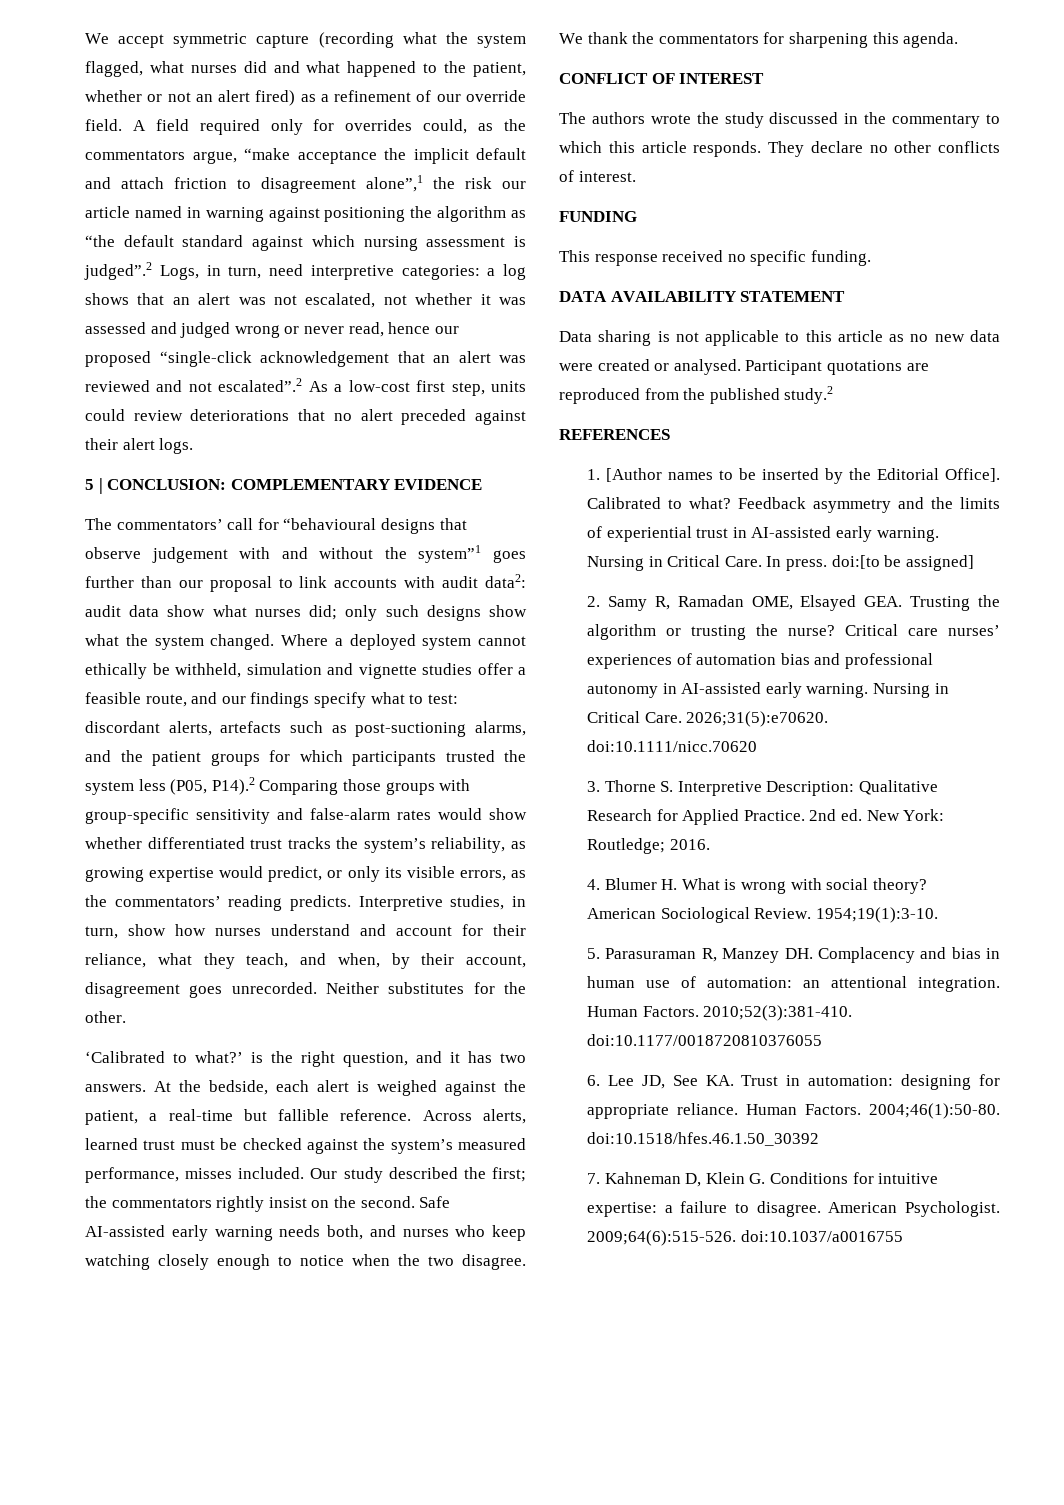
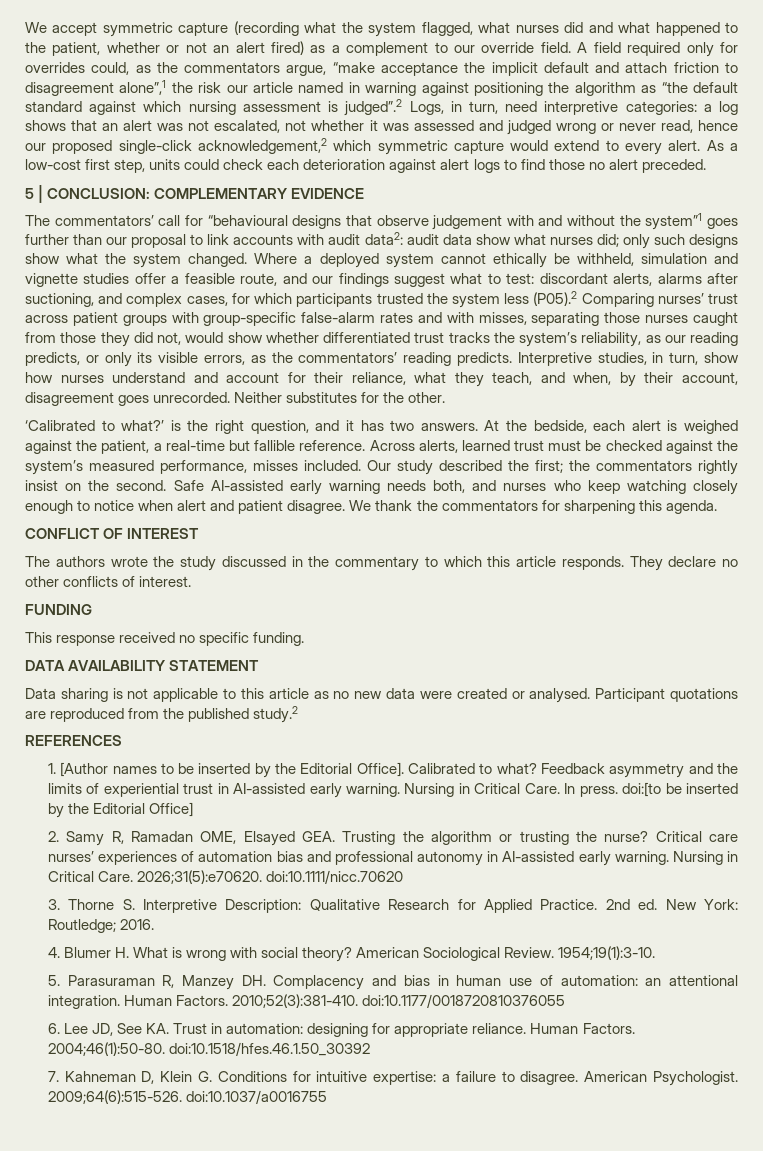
[334,90,432,102] refinement of -> [346,42,448,56] complement to
[159,351,526,367] [85,378,303,392] “single-click acknowledgement that an alert was reviewed and not escalated”.2 -> [118,138,701,155] single-click acknowledgement,2 which symmetric capture would extend to every alert.
[133,409,526,425] [85,438,194,454] review deteriorations that no alert preceded against their alert logs. -> [223,159,706,173] check each deterioration against alert logs to find those no alert preceded.
[313,692,366,708] specify -> [393,273,445,287] suggest
[220,721,526,737] [85,750,260,766] artefacts such as post-suctioning alarms, and the patient groups -> [657,273,738,284] [25,293,228,307] alarms after suctioning, and complex cases,
[170,777,471,795] [85,808,431,824] (P05, P14).2 Comparing those groups with group-specific sensitivity and false-alarm rates -> [533,291,738,307] [25,312,738,326] [25,332,181,347] (P05).2 Comparing nurses’ trust across patient groups with group-specific false-alarm rates and with misses, separating those nurses caught from those they did not,
[85,866,323,882] growing expertise would predict, -> [664,332,738,346] [25,352,80,366] our reading predicts,
[398,1254,454,1266] the two -> [177,500,284,514] alert and patient
[905,555,974,571] assigned] -> [686,783,739,794] [47,802,194,818] inserted by the Editorial Office]

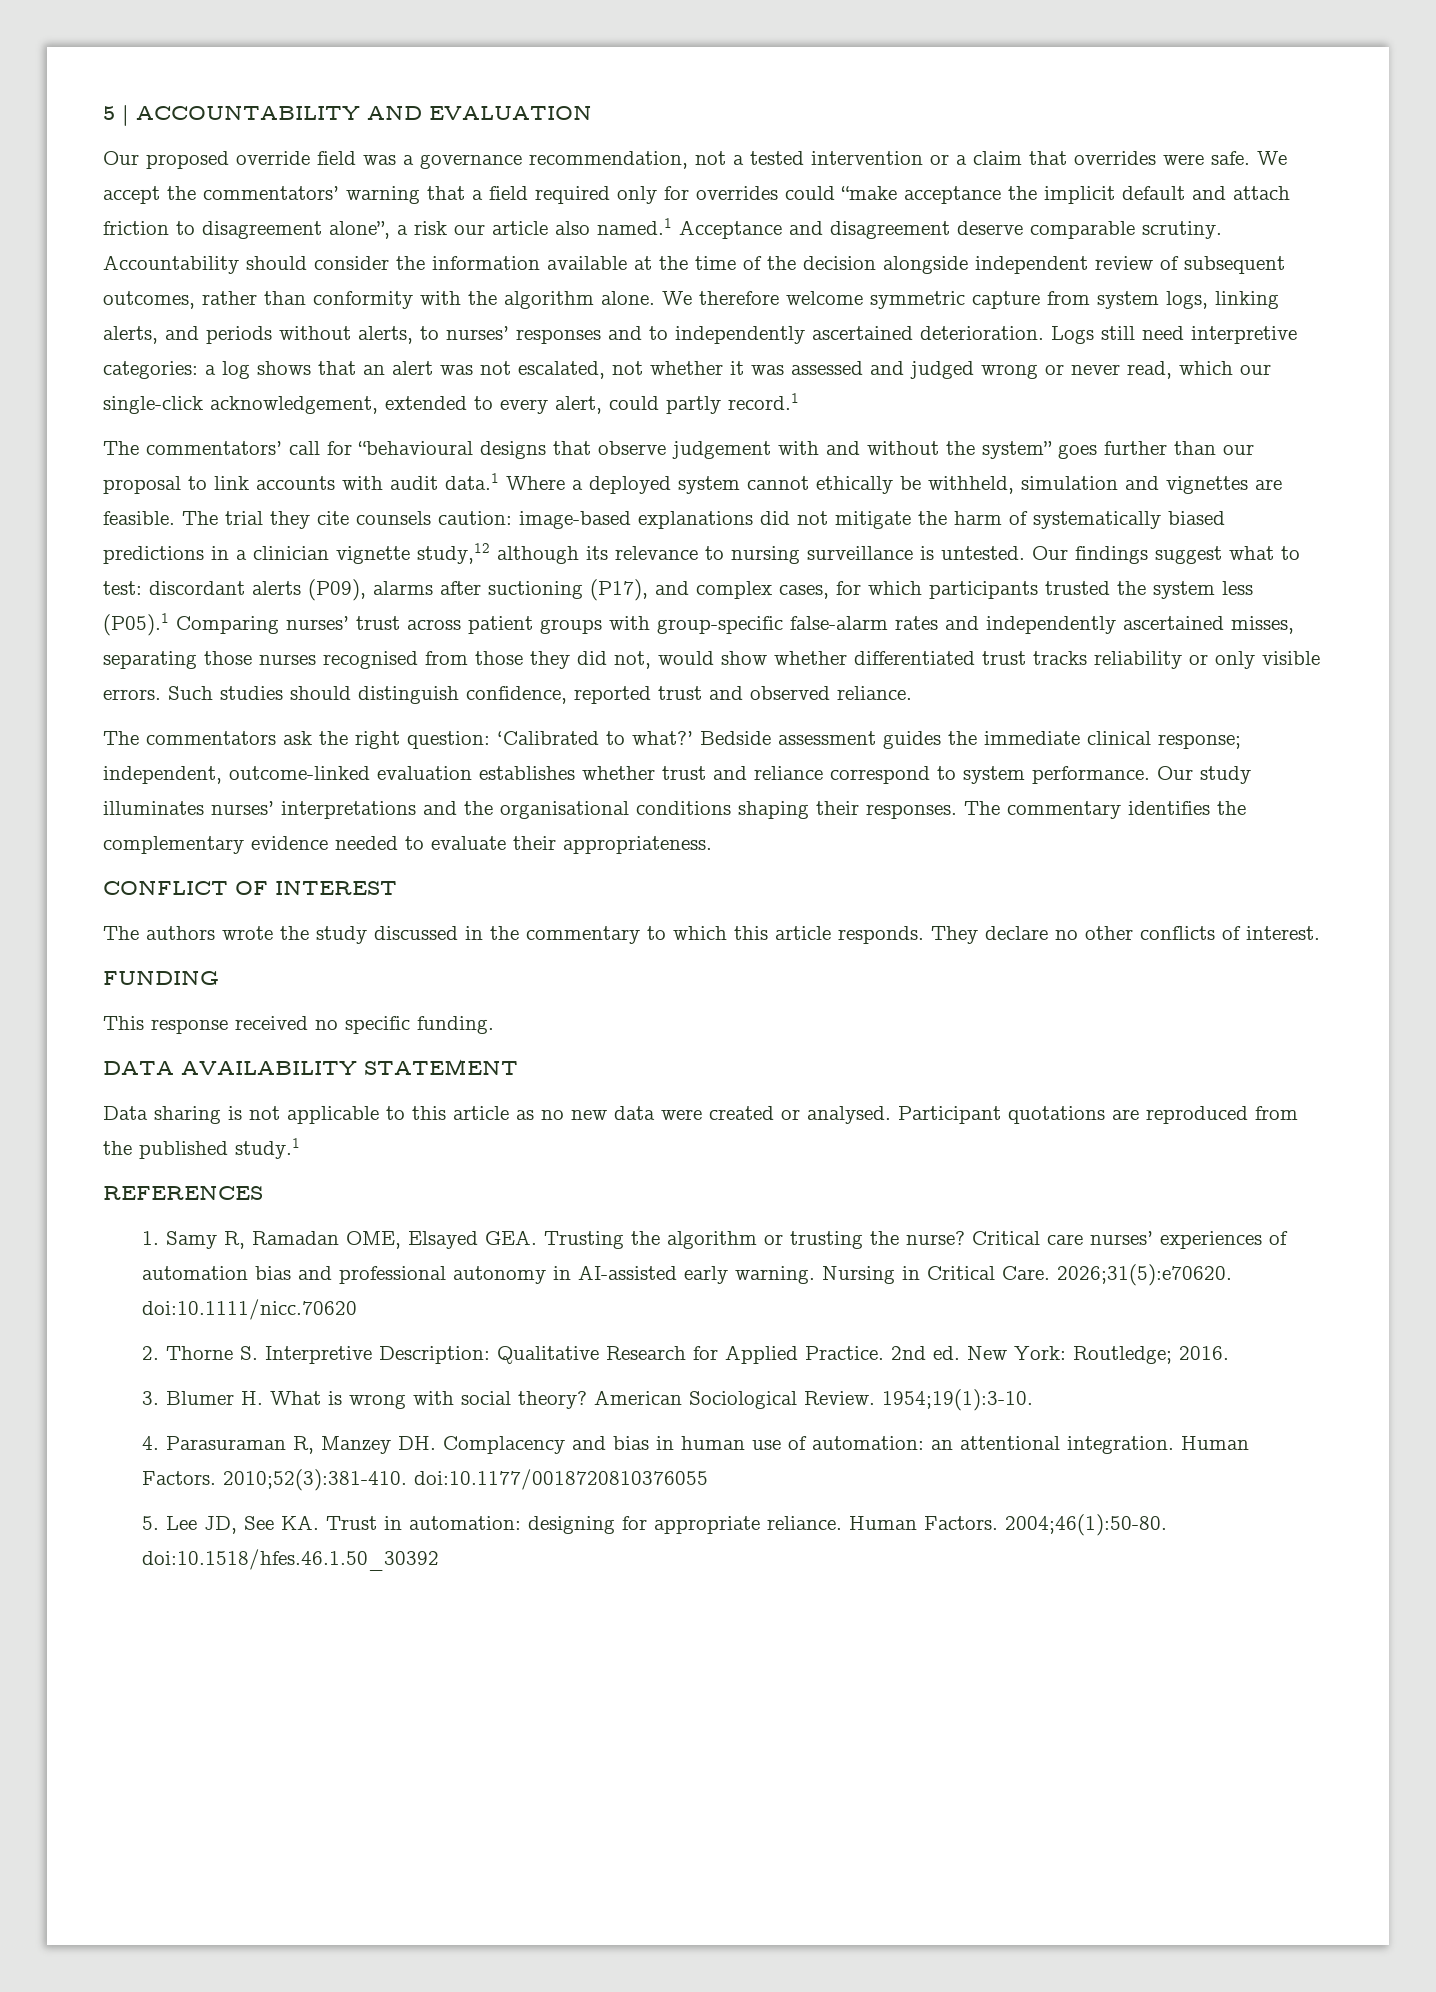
[25,21,738,37] [25,41,588,56] We accept symmetric capture (recording what the system flagged, what nurses did and what happened to the patient, whether or not an alert fired) as a complement to our override field. A -> [103,105,592,126] [103,151,1287,169] [103,186,483,204] 5 | ACCOUNTABILITY AND EVALUATION // Our proposed override field was a governance recommendation, not a tested intervention or a claim that overrides were safe. We accept the commentators’ warning that a
[91,62,327,76] could, as the commentators argue, -> [785,186,835,200] could
[119,80,193,95] alone”,1 the -> [329,221,408,239] alone”, a
[298,82,738,96] [25,99,498,116] named in warning against positioning the algorithm as “the default standard against which nursing assessment is judged”.2 Logs, in turn, -> [555,218,1222,239] [103,255,1285,274] [103,291,1279,309] [103,326,1135,344] also named.1 Acceptance and disagreement deserve comparable scrutiny. Accountability should consider the information available at the time of the decision alongside independent review of subsequent outcomes, rather than conformity with the algorithm alone. We therefore welcome symmetric capture from system logs, linking alerts, and periods without alerts, to nurses’ responses and to independently ascertained deterioration. Logs still
[697,120,738,131] [25,138,738,155] [25,159,706,173] [25,185,365,203] hence our proposed single-click acknowledgement,2 which symmetric capture would extend to every alert. As a low-cost first step, units could check each deterioration against alert logs to find those no alert preceded. // 5 | CONCLUSION: COMPLEMENTARY EVIDENCE -> [1179,361,1271,375] [103,393,799,414] which our single-click acknowledgement, extended to every alert, could partly record.1
[645,213,703,230] system”1 -> [982,441,1052,459] system”
[364,232,738,249] [25,253,248,268] data2: audit data show what nurses did; only such designs show what the system changed. -> [445,473,499,490] data.1
[25,273,334,287] vignette studies offer a feasible route, and our -> [1166,476,1282,494] [103,511,1225,529] [103,543,1068,564] vignettes are feasible. The trial they cite counsels caution: image-based explanations did not mitigate the harm of systematically biased predictions in a clinician vignette study,12 although its relevance to nursing surveillance is untested. Our
[613,273,738,286] [25,293,94,307] alerts, alarms after suctioning, -> [252,579,648,601] alerts (P09), alarms after suctioning (P17),
[533,291,578,306] (P05).2 -> [103,613,169,636] (P05).1
[446,312,474,323] with -> [986,616,1224,634] independently ascertained
[693,312,738,326] caught -> [323,651,418,669] recognised
[493,332,738,347] [25,352,739,367] [25,372,738,387] [25,392,446,406] [25,420,738,434] [25,440,738,454] [25,460,738,475] [25,480,738,495] [25,500,717,514] the system’s reliability, as our reading predicts, or only its visible errors, as the commentators’ reading predicts. Interpretive studies, in turn, show how nurses understand and account for their reliance, what they teach, and when, by their account, disagreement goes unrecorded. Neither substitutes for the other. // ‘Calibrated to what?’ is the right question, and it has two answers. At the bedside, each alert is weighed against the patient, a real-time but fallible reference. Across alerts, learned trust must be checked against the system’s measured performance, misses included. Our study described the first; the commentators rightly insist on the second. Safe AI-assisted early warning needs both, and nurses who keep watching closely enough to notice when alert and patient disagree. We thank the commentators for sharpening this agenda. -> [1094,651,1320,669] [103,686,912,704] [103,731,1241,749] [103,766,1251,784] [103,801,1246,819] [103,836,712,854] reliability or only visible errors. Such studies should distinguish confidence, reported trust and observed reliance. // The commentators ask the right question: ‘Calibrated to what?’ Bedside assessment guides the immediate clinical response; independent, outcome-linked evaluation establishes whether trust and reliance correspond to system performance. Our study illuminates nurses’ interpretations and the organisational conditions shaping their responses. The commentary identifies the complementary evidence needed to evaluate their appropriateness.
[253,706,299,723] study.2 -> [235,1138,300,1159] study.1
[60,762,739,778] [47,782,739,798] [47,802,194,818] [47,831,59,842] [Author names to be inserted by the Editorial Office]. Calibrated to what? Feedback asymmetry and the limits of experiential trust in AI-assisted early warning. Nursing in Critical Care. In press. doi:[to be inserted by the Editorial Office] // 2. -> (159, 1238) none
[47,899,60,910] 3. -> [141,1346,159,1360] 2.
[47,947,60,958] 4. -> [141,1391,159,1405] 3.
[47,975,60,986] 5. -> [141,1436,159,1450] 4.
[47,1023,60,1034] 6. -> [141,1516,159,1530] 5.
[47,1071,738,1086] [47,1090,327,1104] // 7. Kahneman D, Klein G. Conditions for intuitive expertise: a failure to disagree. American Psychologist. 2009;64(6):515-526. doi:10.1037/a0016755 -> (439, 1560) none

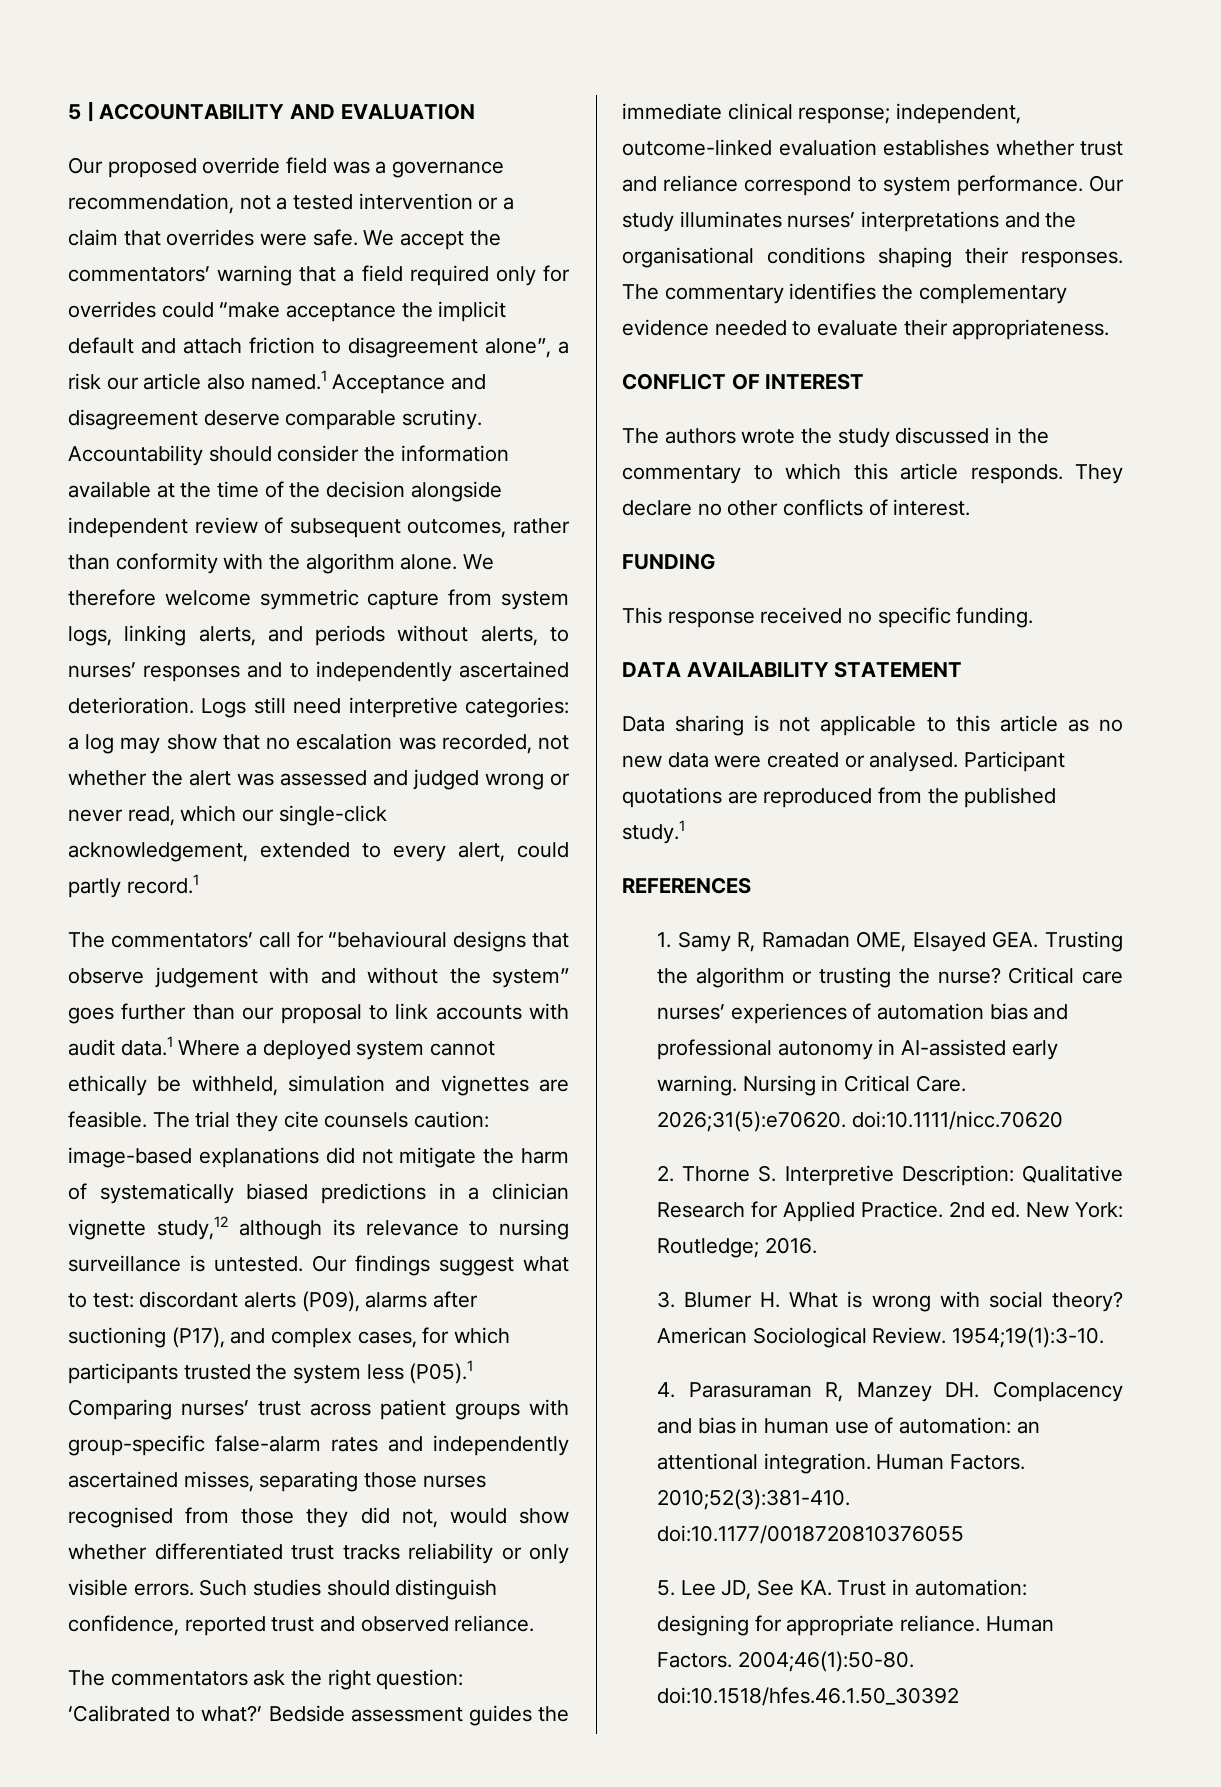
[257,361,744,379] shows that an alert was not escalated, not whether it -> [120,733,569,754] [68,770,231,786] may show that no escalation was recorded, not whether the alert

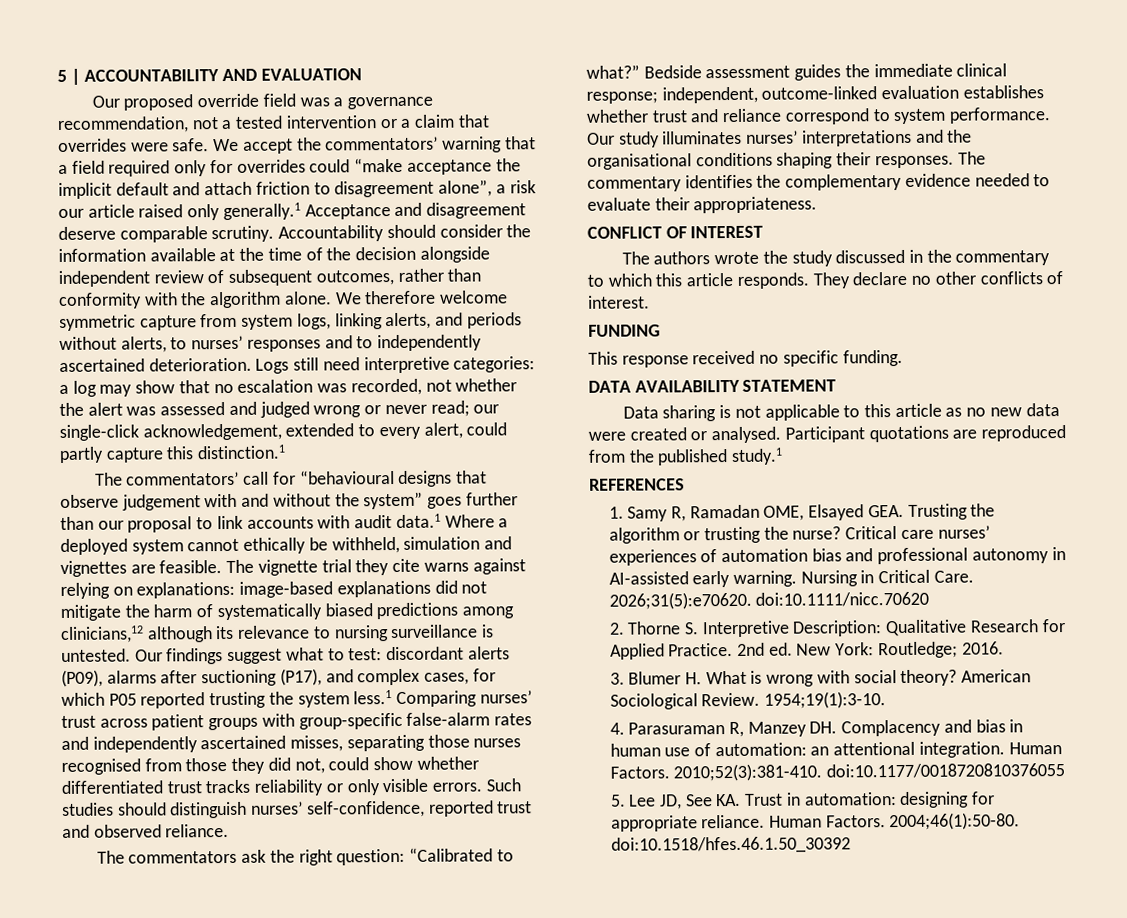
[207,370,327,390] also named.1 -> [138,202,301,221] raised only generally.1
[127,805,237,826] read, which -> [430,400,470,417] read;
[126,874,199,894] record.1 -> [105,444,286,463] capture this distinction.1
(190, 1120) none -> [257,559,318,576] vignette
[324,1111,490,1128] counsels caution: -> [423,558,526,575] [60,581,236,599] warns against relying on explanations:
[438,1183,569,1200] [68,1216,229,1240] in a clinician vignette study,12 -> [462,606,515,619] [60,625,144,643] among clinicians,12
[68,1360,474,1384] participants trusted the system less (P05).1 -> [108,690,393,709] P05 reported trusting the system less.1
[449,1508,507,1524] would -> [328,757,370,771] could
[68,1615,179,1636] confidence, -> [251,800,425,818] nurses’ self-confidence,
[68,1705,263,1722] ‘Calibrated to what?’ -> [408,847,514,862] [586,64,640,79] “Calibrated to what?”

